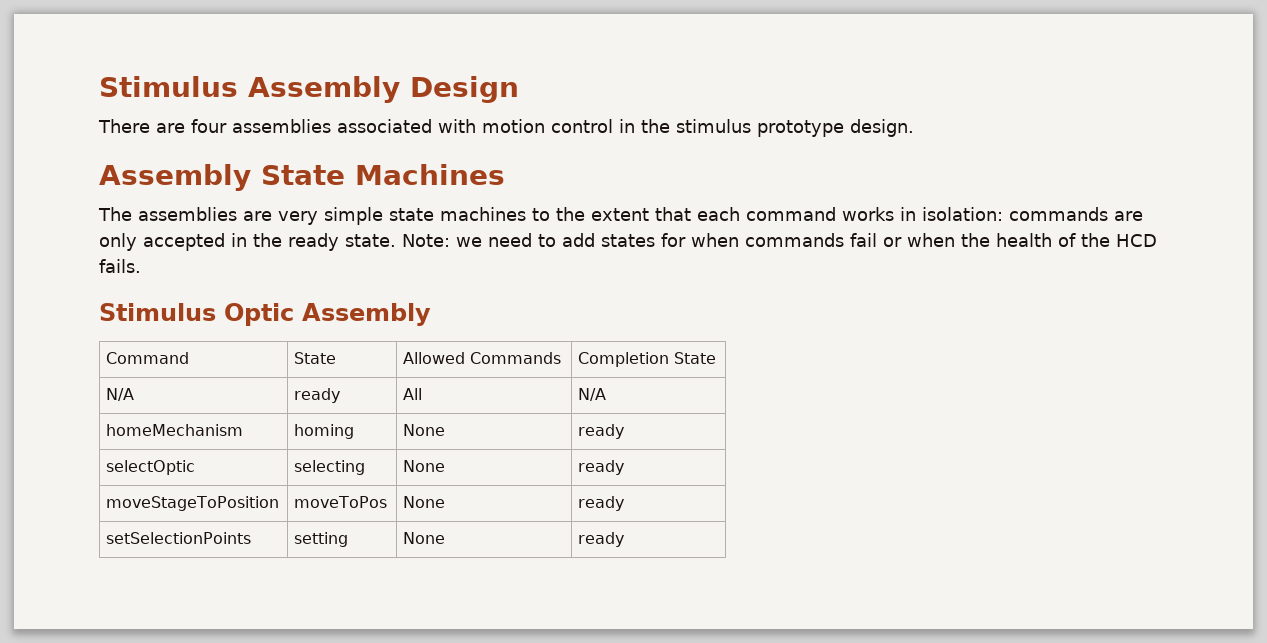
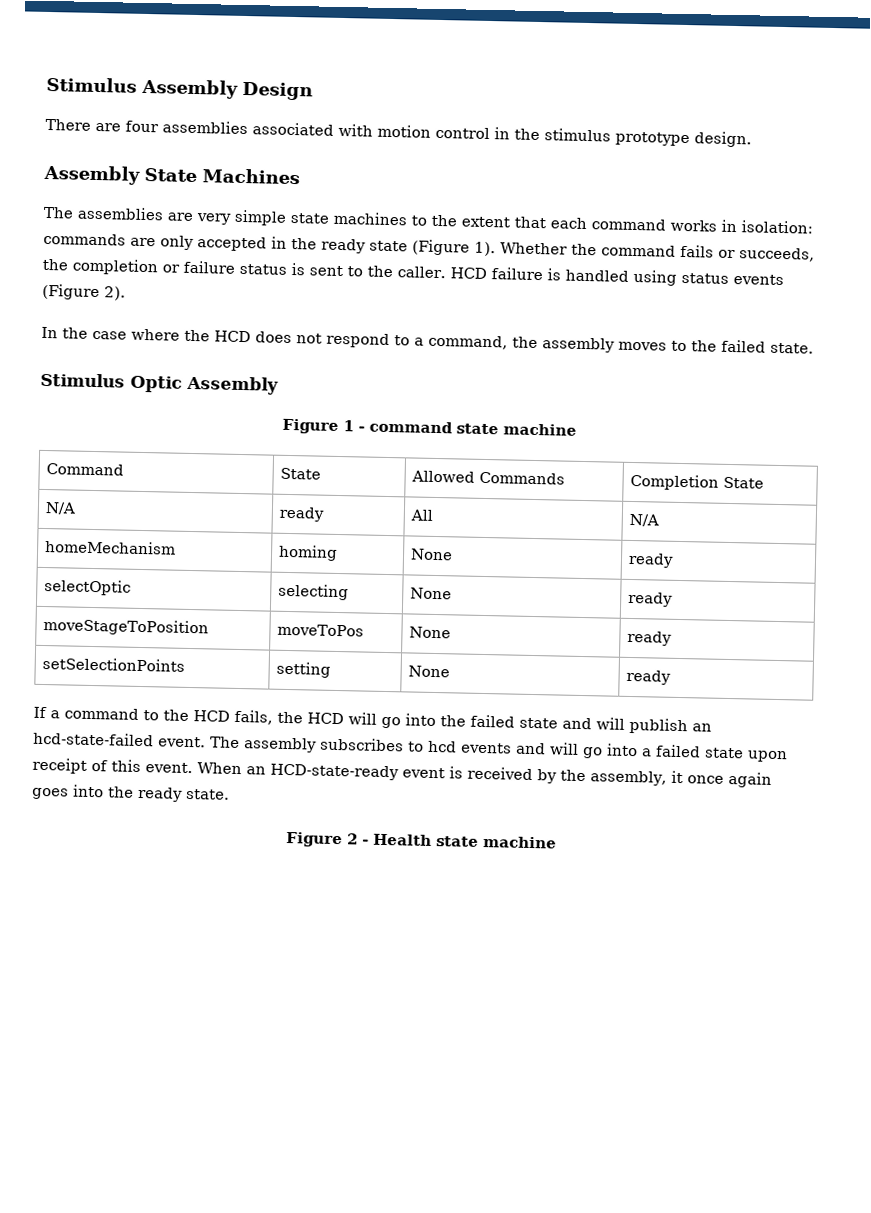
[345,233,1157,247] [99,259,141,273] [99,303,431,326] state. Note: we need to add states for when commands fail or when the health of the HCD fails. // Stimulus Optic Assembly -> [369,239,815,262] [42,258,784,286] [42,283,126,301] [41,326,814,354] [40,372,279,395] [281,418,577,436] state (Figure 1). Whether the command fails or succeeds, the completion or failure status is sent to the caller. HCD failure is handled using status events (Figure 2). // In the case where the HCD does not respond to a command, the assembly moves to the failed state. // Stimulus Optic Assembly // Figure 1 - command state machine
(625, 539) none -> [33,706,712,735] [33,731,788,763] [32,757,772,788] [31,784,230,802] [285,831,557,849] // If a command to the HCD fails, the HCD will go into the failed state and will publish an hcd-state-failed event. The assembly subscribes to hcd events and will go into a failed state upon receipt of this event. When an HCD-state-ready event is received by the assembly, it once again goes into the ready state. // Figure 2 - Health state machine

